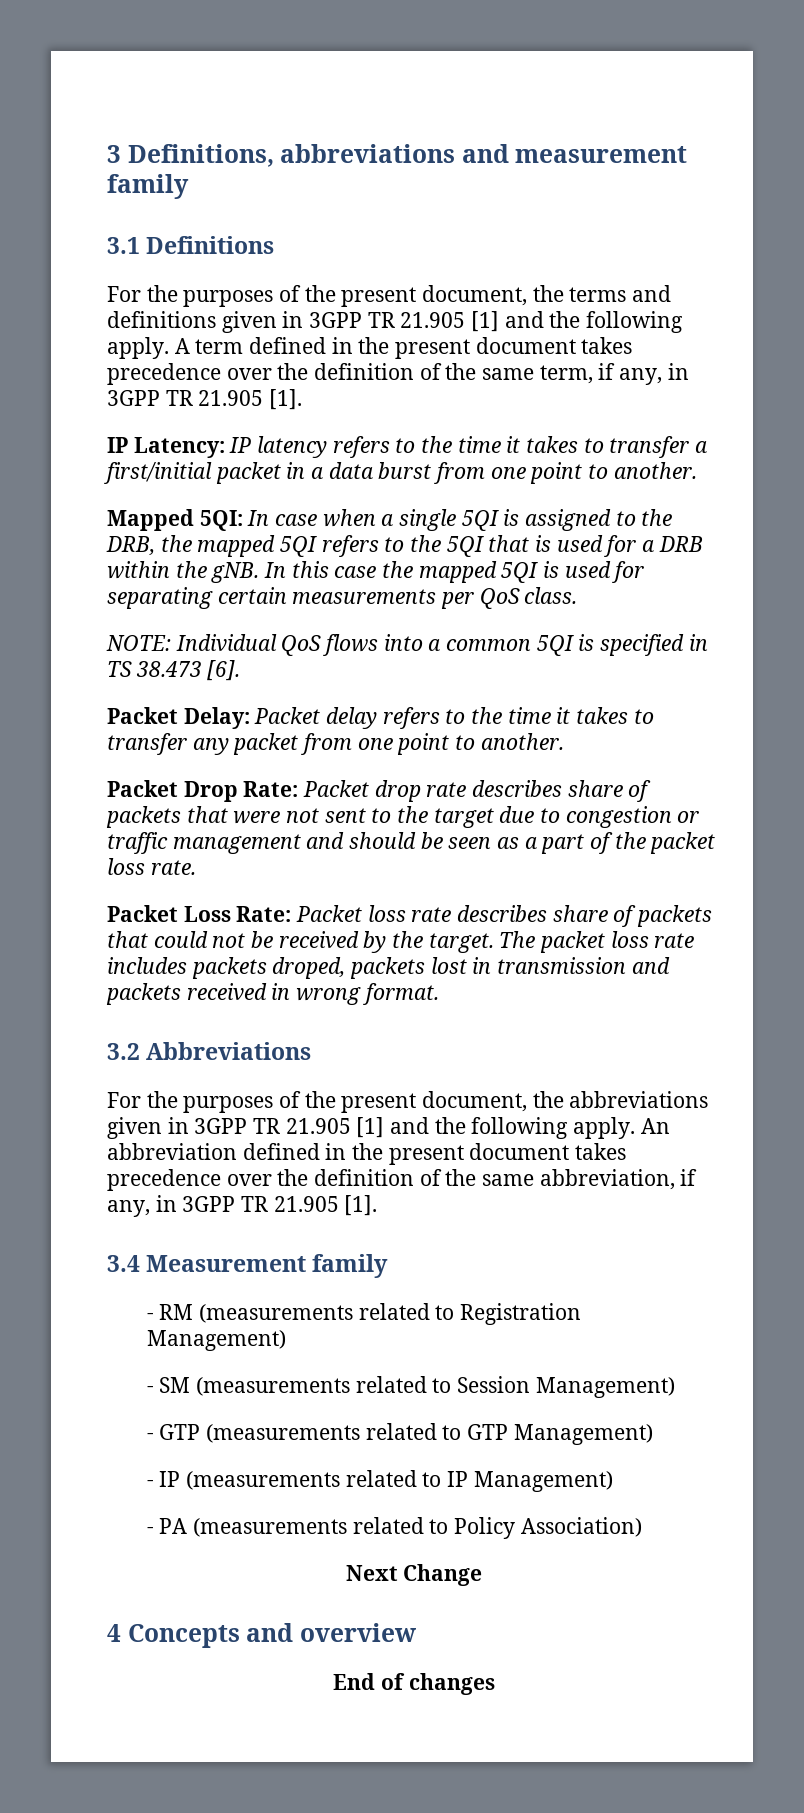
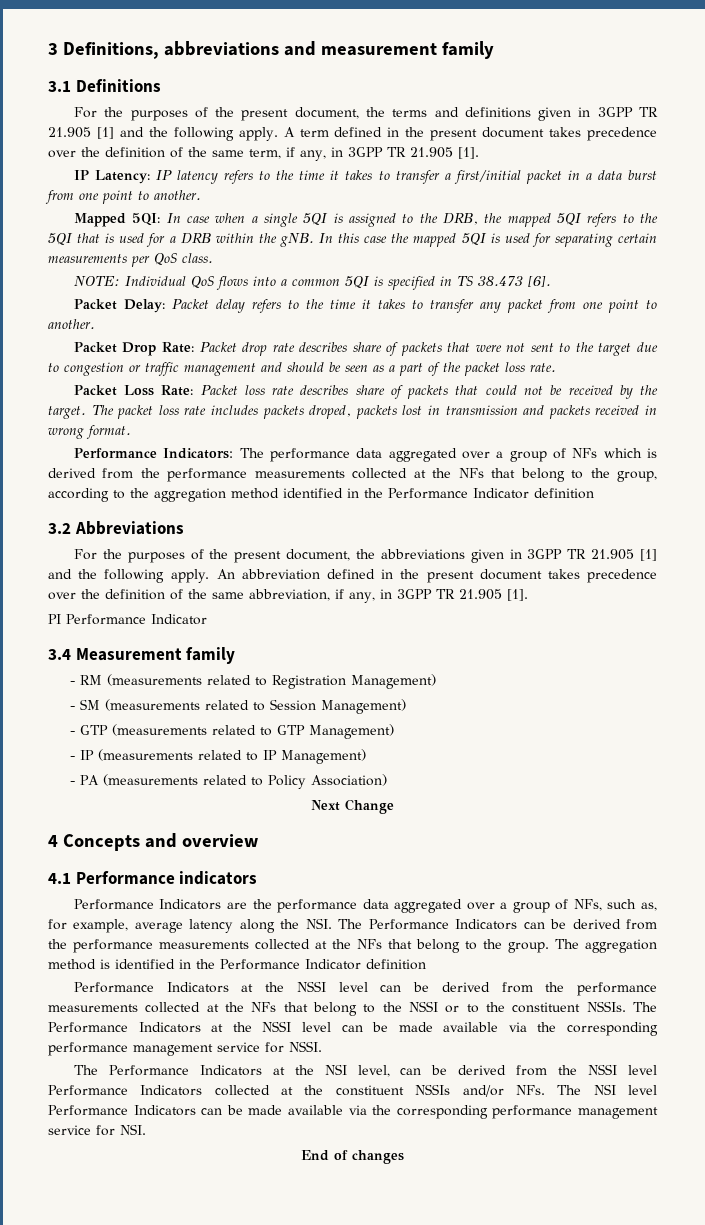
(439, 994) none -> [73,448,657,462] [48,468,657,482] [48,488,594,502] // Performance Indicators: The performance data aggregated over a group of NFs which is derived from the performance measurements collected at the NFs that belong to the group, according to the aggregation method identified in the Performance Indicator definition
(378, 1205) none -> [48,614,207,625] // PI Performance Indicator
(416, 1632) none -> [48,871,258,885] [73,899,658,913] [48,918,657,933] [48,939,657,953] [48,959,426,970] [73,981,657,996] [48,1001,657,1016] [48,1021,658,1036] [48,1041,322,1056] [73,1064,657,1077] [48,1084,658,1097] [48,1105,659,1119] [48,1124,146,1136] // 4.1 Performance indicators // Performance Indicators are the performance data aggregated over a group of NFs, such as, for example, average latency along the NSI. The Performance Indicators can be derived from the performance measurements collected at the NFs that belong to the group. The aggregation method is identified in the Performance Indicator definition // Performance Indicators at the NSSI level can be derived from the performance measurements collected at the NFs that belong to the NSSI or to the constituent NSSIs. The Performance Indicators at the NSSI level can be made available via the corresponding performance management service for NSSI. // The Performance Indicators at the NSI level, can be derived from the NSSI level Performance Indicators collected at the constituent NSSIs and/or NFs. The NSI level Performance Indicators can be made available via the corresponding performance management service for NSI.

